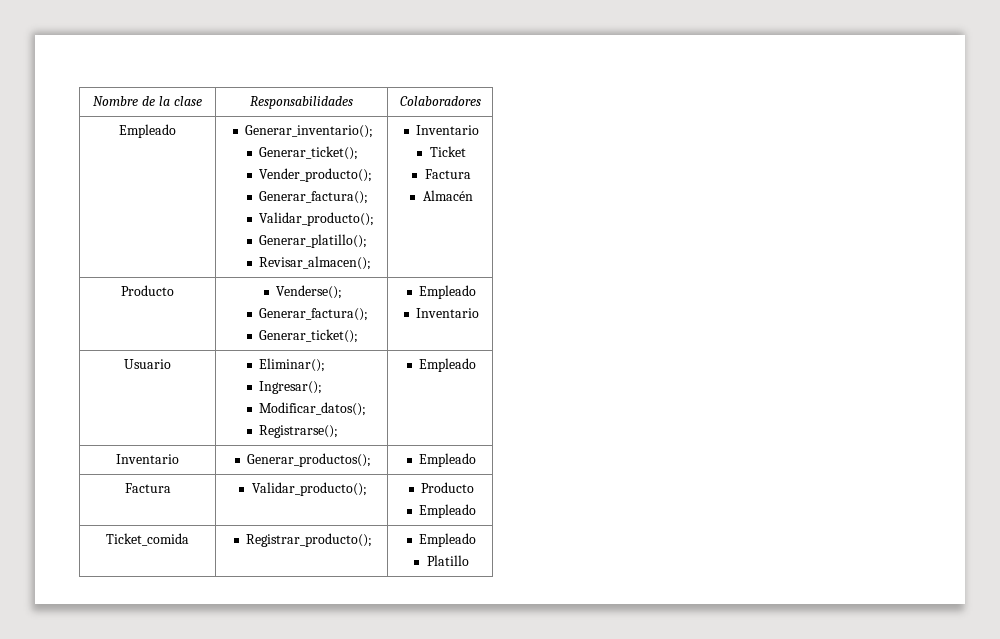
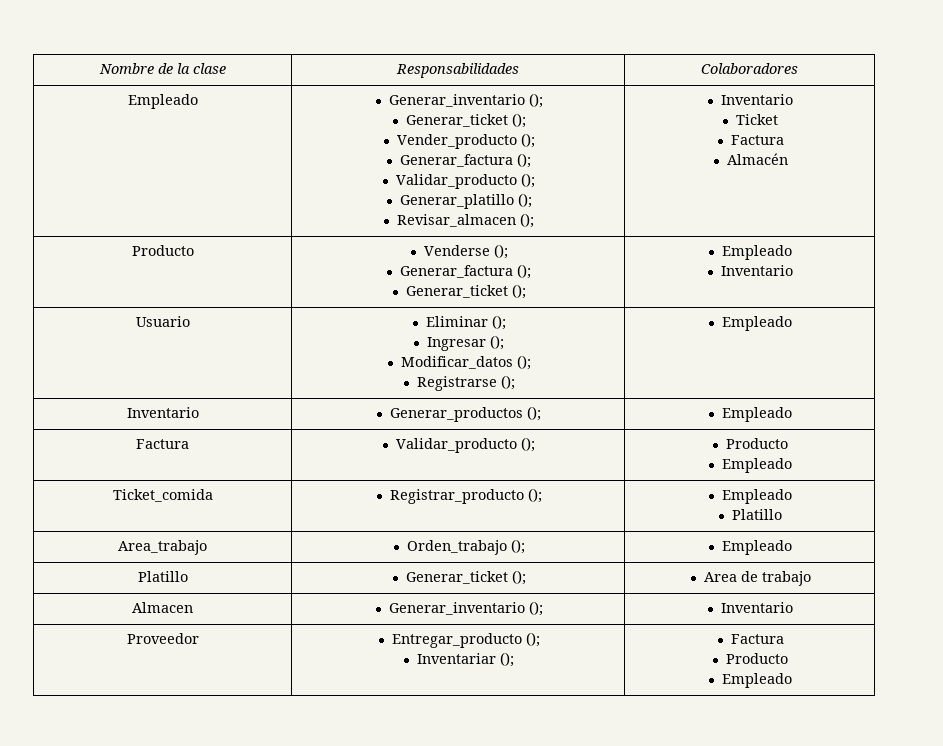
[245,125,374,138] [259,146,359,160] [259,168,373,182] [259,191,369,204] [259,212,375,226] [259,234,368,248] [259,256,372,270] Generar_inventario(); // Generar_ticket(); // Vender_producto(); // Generar_factura(); // Validar_producto(); // Generar_platillo(); // Revisar_almacen(); -> [388,93,543,108] [405,113,526,128] [396,133,535,149] [400,153,532,168] [396,173,536,189] [399,193,532,209] [397,213,535,228] Generar_inventario (); // Generar_ticket (); // Vender_producto (); // Generar_factura (); // Validar_producto (); // Generar_platillo (); // Revisar_almacen ();
[276,285,343,299] [259,308,369,321] [259,329,359,343] [419,285,477,299] [416,308,480,318] [124,359,171,369] [259,358,326,372] [259,381,323,394] [259,402,367,416] [259,425,339,438] Venderse(); // Generar_factura(); // Generar_ticket(); | Empleado // Inventario // Usuario | Eliminar(); // Ingresar(); // Modificar_datos(); // Registrarse(); -> [423,244,508,259] [400,264,532,279] [405,284,526,299] [722,245,793,260] [721,265,794,276] [135,316,190,327] [425,315,506,330] [427,335,505,351] [400,355,531,370] [416,375,515,391] Venderse (); // Generar_factura (); // Generar_ticket (); | Empleado // Inventario // Usuario | Eliminar (); // Ingresar (); // Modificar_datos (); // Registrarse ();
[247,453,372,467] Generar_productos(); -> [390,406,542,422] Generar_productos ();
[251,482,367,496] Validar_producto(); -> [396,437,536,453] Validar_producto ();
[246,533,373,547] [419,533,477,547] [426,555,469,566] Registrar_producto(); | Empleado // Platillo -> [389,488,542,504] [722,489,793,504] [732,509,783,520] [118,540,207,555] [406,539,525,555] [722,540,793,555] [137,571,188,582] [405,570,526,585] [703,571,811,586] [132,602,193,613] [388,601,543,616] [721,602,794,613] [126,633,199,644] [391,632,540,648] [417,652,515,667] [730,634,784,644] [726,653,789,664] [722,673,793,688] Registrar_producto (); | Empleado // Platillo // Area_trabajo | Orden_trabajo (); | Empleado // Platillo | Generar_ticket (); | Area de trabajo // Almacen | Generar_inventario (); | Inventario // Proveedor | Entregar_producto (); // Inventariar (); | Factura // Producto // Empleado

